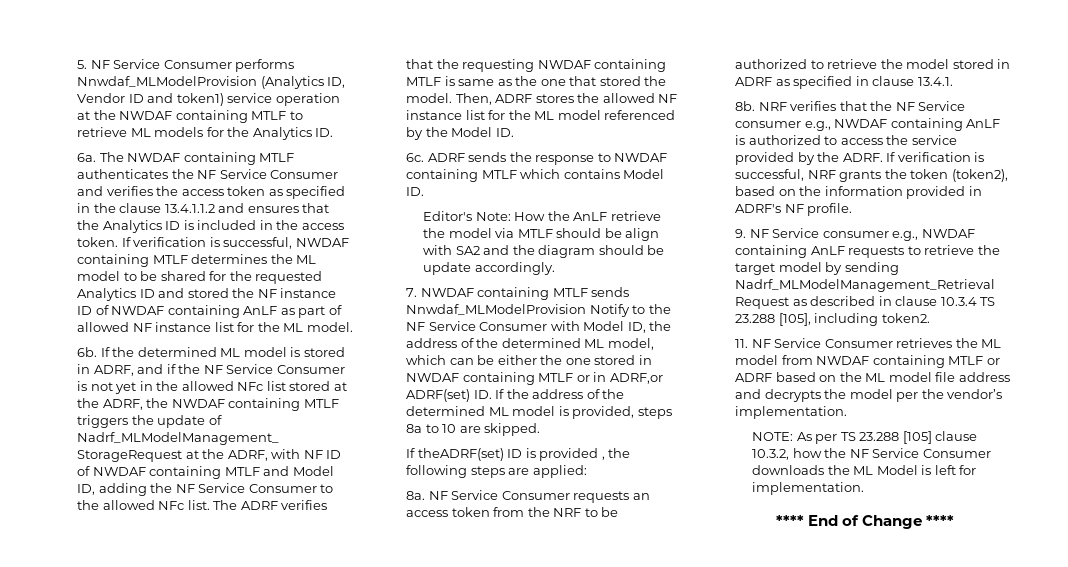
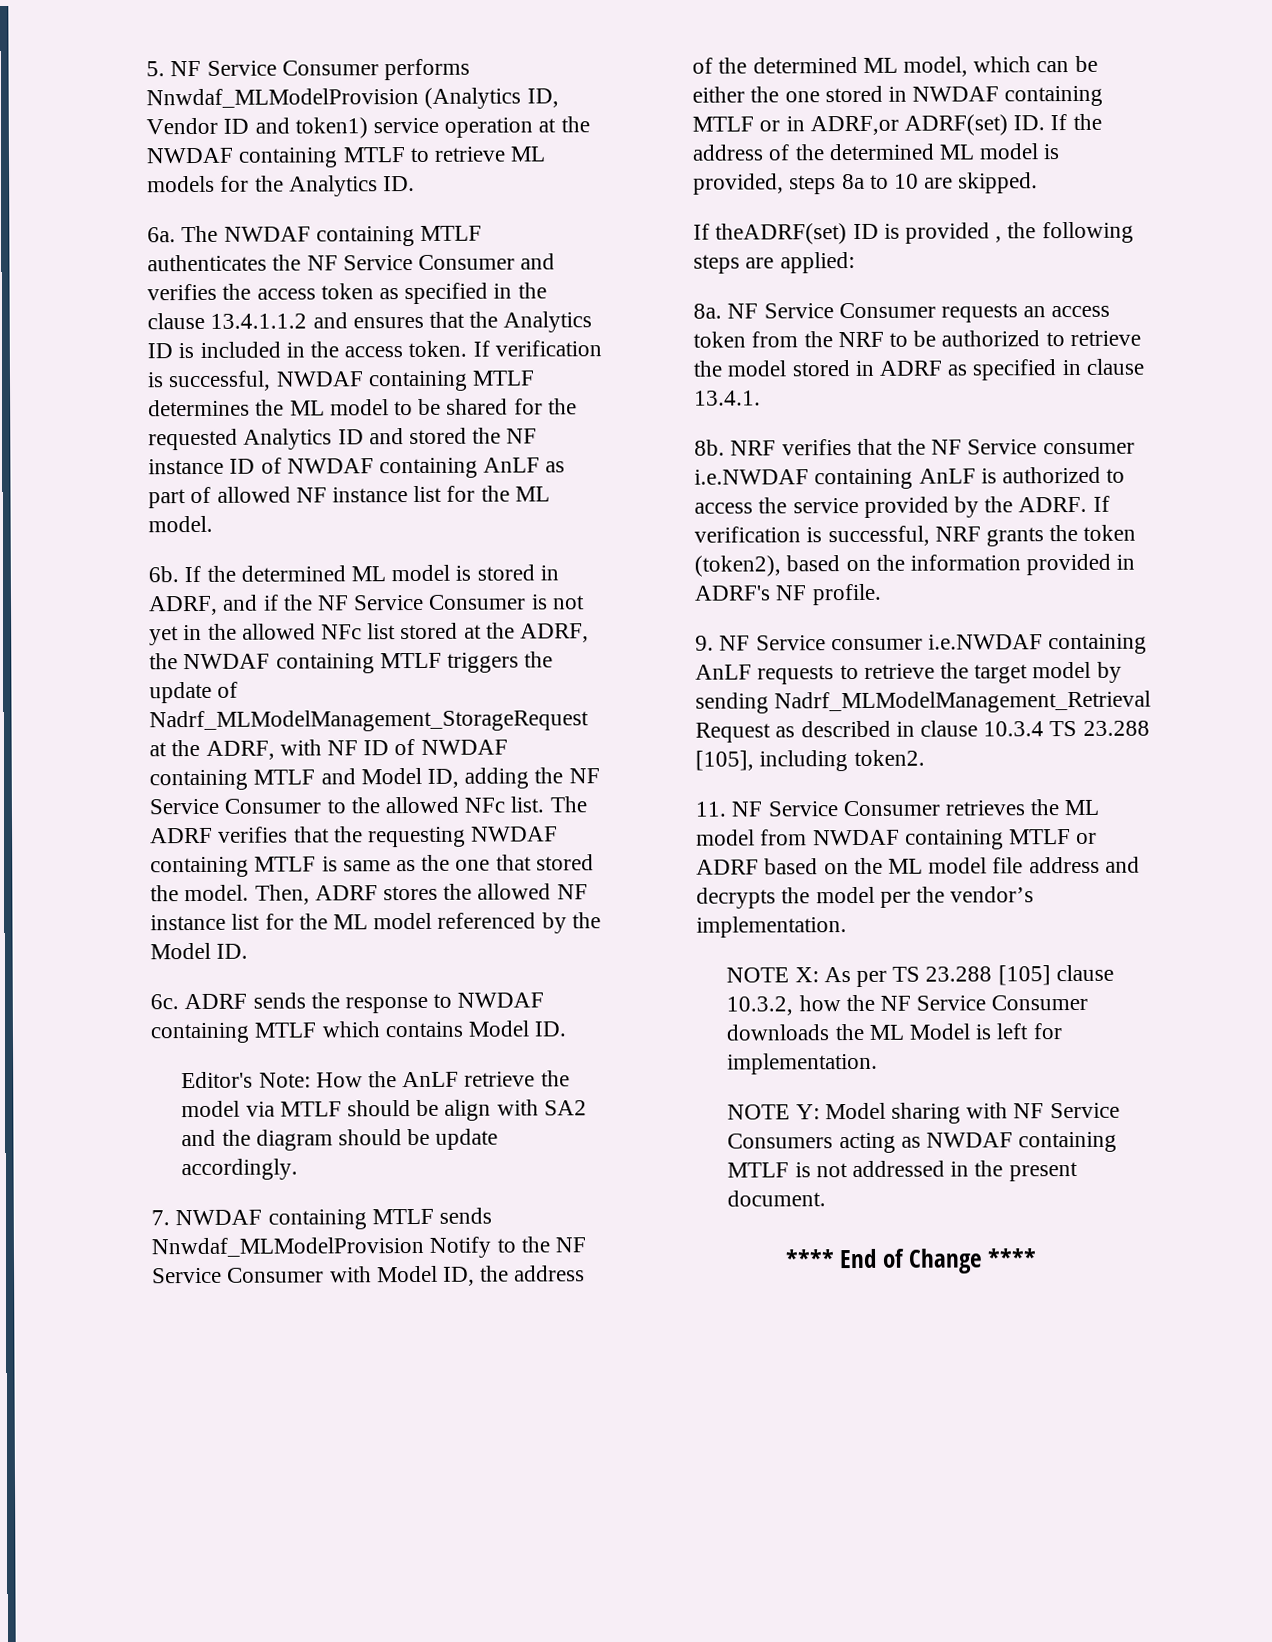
[804,119,888,131] e.g., NWDAF -> [694,469,810,485] i.e.NWDAF
[892,229,975,241] e.g., NWDAF -> [927,634,1043,650] i.e.NWDAF
[752,432,794,441] NOTE: -> [726,967,819,983] NOTE X:
(865, 488) none -> [727,1102,1120,1124] [727,1131,1118,1154] [727,1160,1078,1182] [727,1190,827,1207] // NOTE Y: Model sharing with NF Service Consumers acting as NWDAF containing MTLF is not addressed in the present document.

